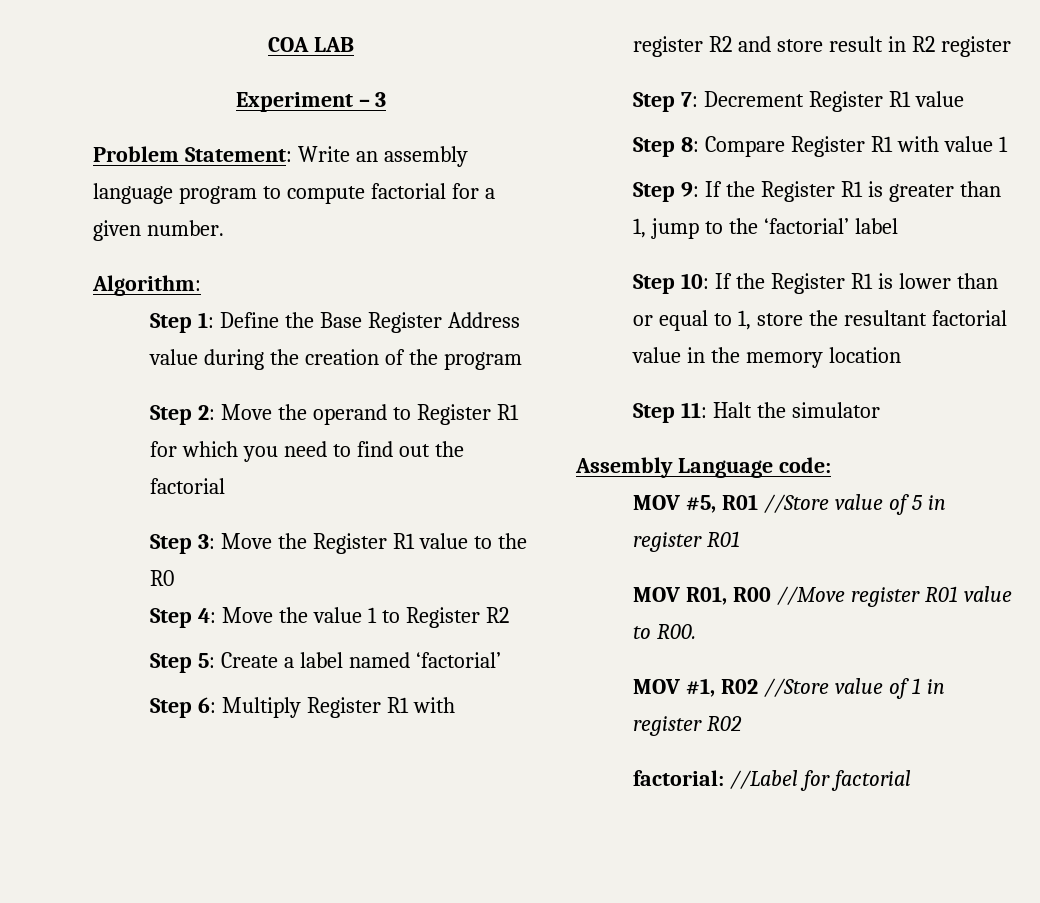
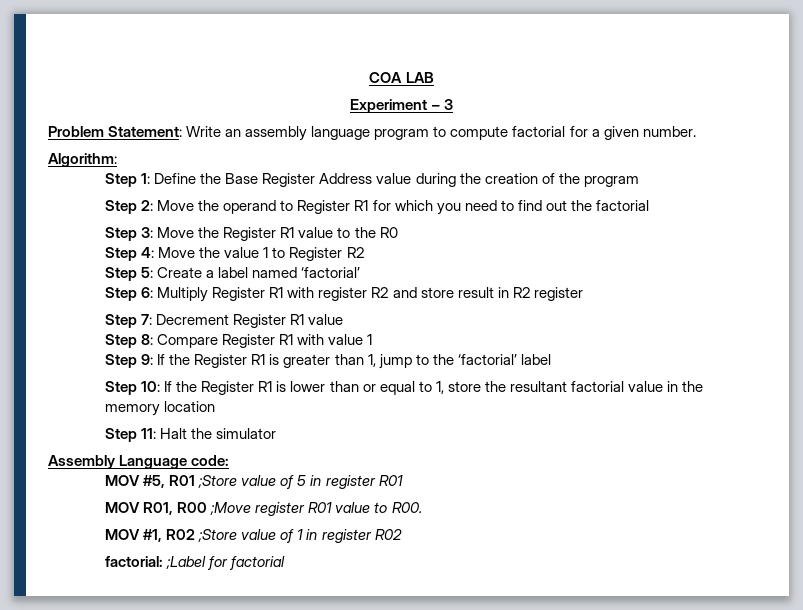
[764,494,830,513] //Store -> [198,475,238,488] ;Store
[777,586,846,605] //Move -> [210,502,252,515] ;Move
[764,678,830,697] //Store -> [198,529,238,542] ;Store
[730,770,799,789] //Label -> [166,556,207,569] ;Label

